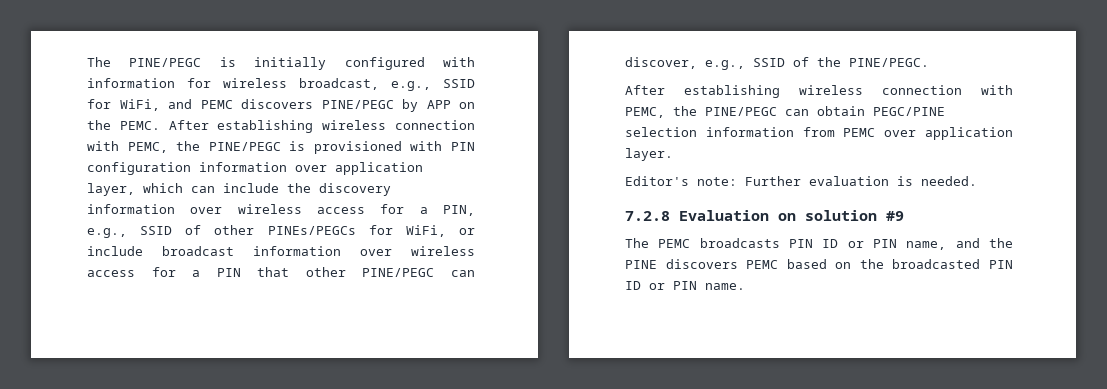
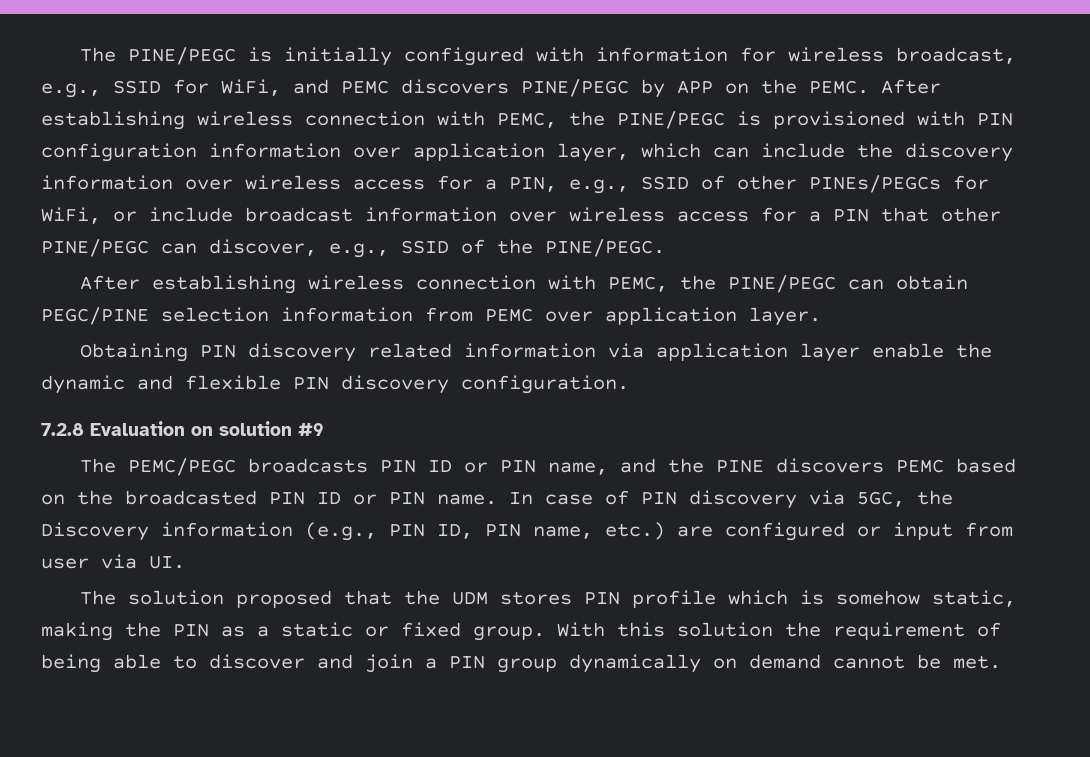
[625,176,977,186] Editor's note: Further evaluation is needed. -> [79,343,992,362] [41,375,629,394] Obtaining PIN discovery related information via application layer enable the dynamic and flexible PIN discovery configuration.
[658,239,691,248] PEMC -> [127,458,236,476] PEMC/PEGC
(745, 286) none -> [509,490,953,509] [41,522,1013,541] [41,554,185,569] [79,590,1016,608] [41,622,1001,641] [41,654,1001,673] In case of PIN discovery via 5GC, the Discovery information (e.g., PIN ID, PIN name, etc.) are configured or input from user via UI. // The solution proposed that the UDM stores PIN profile which is somehow static, making the PIN as a static or fixed group. With this solution the requirement of being able to discover and join a PIN group dynamically on demand cannot be met.

